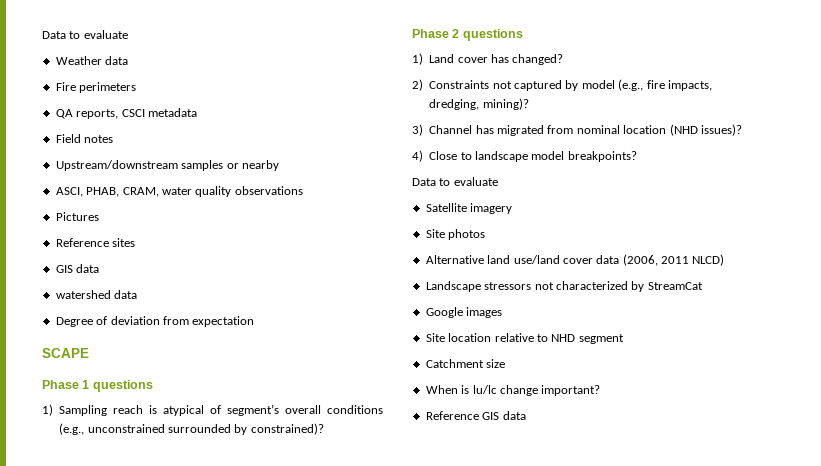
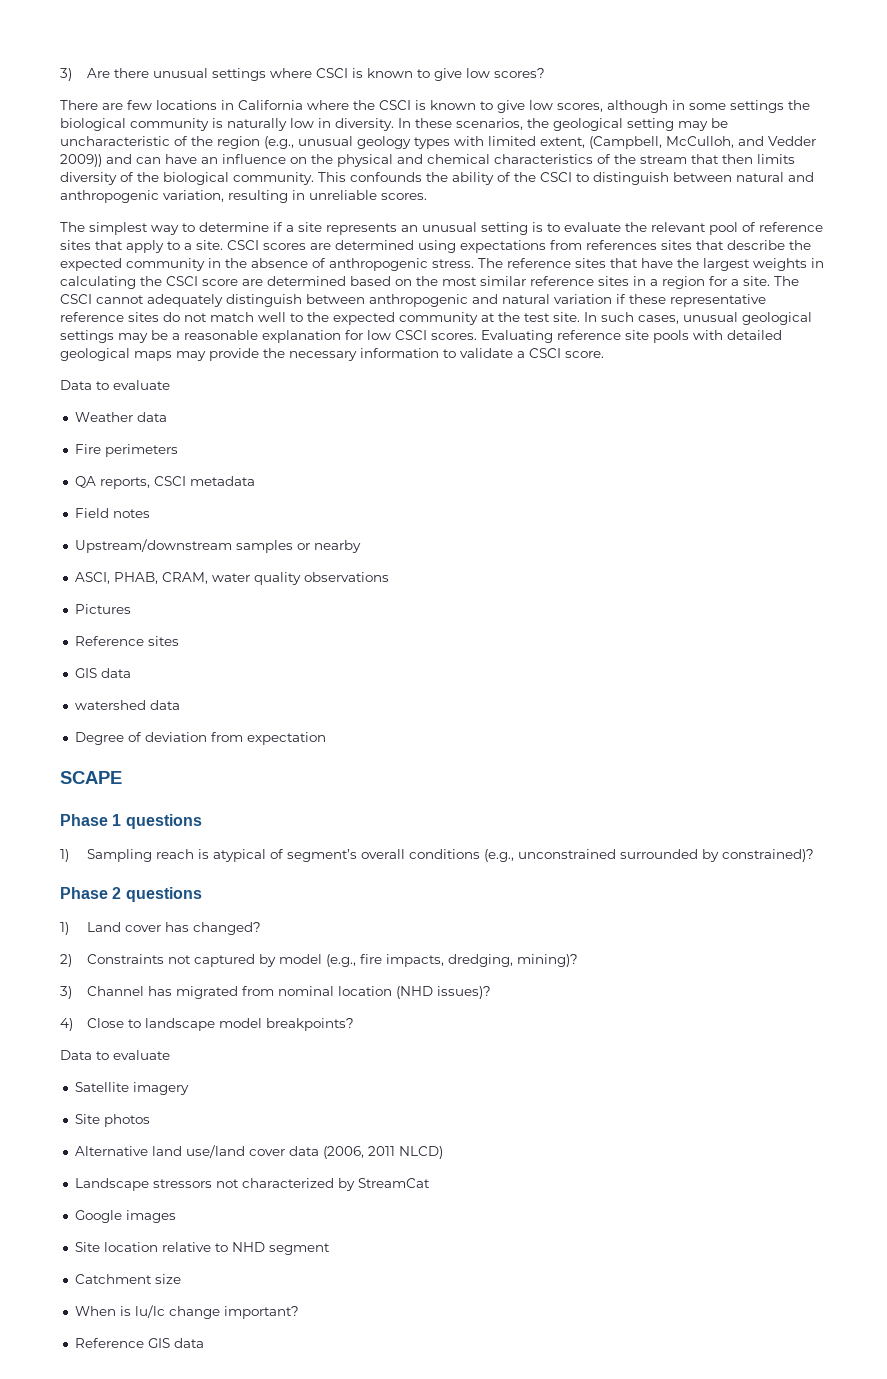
(42, 35) none -> [60,68,545,81] [60,100,810,113] [60,118,728,131] [60,136,816,149] [60,154,795,167] [60,172,814,185] [60,190,427,203] [60,222,823,235] [60,240,811,253] [60,258,824,271] [60,276,799,289] [60,294,766,307] [60,312,812,325] [60,330,782,343] [60,348,604,361] 3) Are there unusual settings where CSCI is known to give low scores? // There are few locations in California where the CSCI is known to give low scores, although in some settings the biological community is naturally low in diversity. In these scenarios, the geological setting may be uncharacteristic of the region (e.g., unusual geology types with limited extent, (Campbell, McCulloh, and Vedder 2009)) and can have an influence on the physical and chemical characteristics of the stream that then limits diversity of the biological community. This confounds the ability of the CSCI to distinguish between natural and anthropogenic variation, resulting in unreliable scores. // The simplest way to determine if a site represents an unusual setting is to evaluate the relevant pool of reference sites that apply to a site. CSCI scores are determined using expectations from references sites that describe the expected community in the absence of anthropogenic stress. The reference sites that have the largest weights in calculating the CSCI score are determined based on the most similar reference sites in a region for a site. The CSCI cannot adequately distinguish between anthropogenic and natural variation if these representative reference sites do not match well to the expected community at the test site. In such cases, unusual geological settings may be a reasonable explanation for low CSCI scores. Evaluating reference site pools with detailed geological maps may provide the necessary information to validate a CSCI score. //

